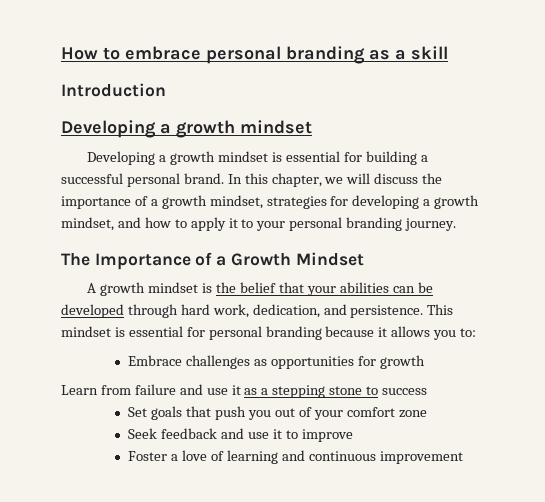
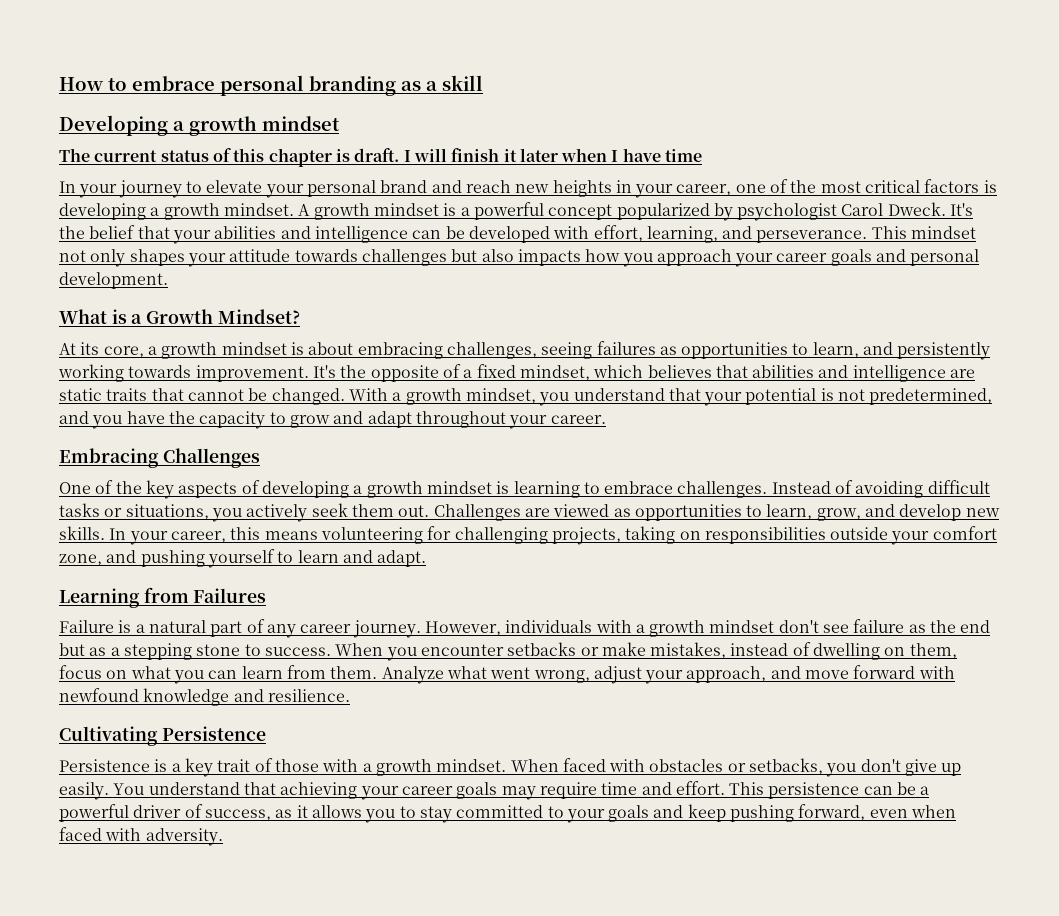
[61,83,166,97] // Introduction -> (483, 83) none
[87,151,428,165] [61,173,443,187] [61,195,480,209] [61,217,457,231] [61,252,364,270] [87,282,213,296] Developing a growth mindset is essential for building a successful personal brand. In this chapter, we will discuss the importance of a growth mindset, strategies for developing a growth mindset, and how to apply it to your personal branding journey. // The Importance of a Growth Mindset // A growth mindset is -> [59,148,703,167] [59,179,997,198] [59,202,974,221] The current status of this chapter is draft. I will finish it later when I have time // In your journey to elevate your personal brand and reach new heights in your career, one of the most critical factors is developing a growth mindset. A growth mindset is a powerful concept popularized by psychologist Carol Dweck. It's
(389, 287) none -> [280,226,408,243] and intelligence
[127,304,454,318] [61,326,477,340] [128,355,425,369] [61,384,241,395] through hard work, dedication, and persistence. This mindset is essential for personal branding because it allows you to: // Embrace challenges as opportunities for growth // Learn from failure and use it -> [553,225,977,243] [59,249,980,267] [59,272,168,289] [59,309,300,324] [59,341,991,360] [58,364,976,382] [59,388,993,406] [59,411,606,429] [59,448,260,468] [59,480,990,499] [59,503,1000,522] [59,526,997,545] [59,549,427,568] [59,587,267,608] [59,619,991,638] [59,643,85,656] with effort, learning, and perseverance. This mindset not only shapes your attitude towards challenges but also impacts how you approach your career goals and personal development. // What is a Growth Mindset? // At its core, a growth mindset is about embracing challenges, seeing failures as opportunities to learn, and persistently working towards improvement. It's the opposite of a fixed mindset, which believes that abilities and intelligence are static traits that cannot be changed. With a growth mindset, you understand that your potential is not predetermined, and you have the capacity to grow and adapt throughout your career. // Embracing Challenges // One of the key aspects of developing a growth mindset is learning to embrace challenges. Instead of avoiding difficult tasks or situations, you actively seek them out. Challenges are viewed as opportunities to learn, grow, and develop new skills. In your career, this means volunteering for challenging projects, taking on responsibilities outside your comfort zone, and pushing yourself to learn and adapt. // Learning from Failures // Failure is a natural part of any career journey. However, individuals with a growth mindset don't see failure as the end but
[382,388,428,395] [128,406,427,420] [128,428,353,442] [128,450,463,464] success // Set goals that push you out of your comfort zone // Seek feedback and use it to improve // Foster a love of learning and continuous improvement -> [264,642,957,661] [59,665,955,684] [59,688,350,706] [59,726,266,746] [59,758,962,777] [59,781,930,800] [59,804,957,823] [59,827,223,846] success. When you encounter setbacks or make mistakes, instead of dwelling on them, focus on what you can learn from them. Analyze what went wrong, adjust your approach, and move forward with newfound knowledge and resilience. // Cultivating Persistence // Persistence is a key trait of those with a growth mindset. When faced with obstacles or setbacks, you don't give up easily. You understand that achieving your career goals may require time and effort. This persistence can be a powerful driver of success, as it allows you to stay committed to your goals and keep pushing forward, even when faced with adversity.

